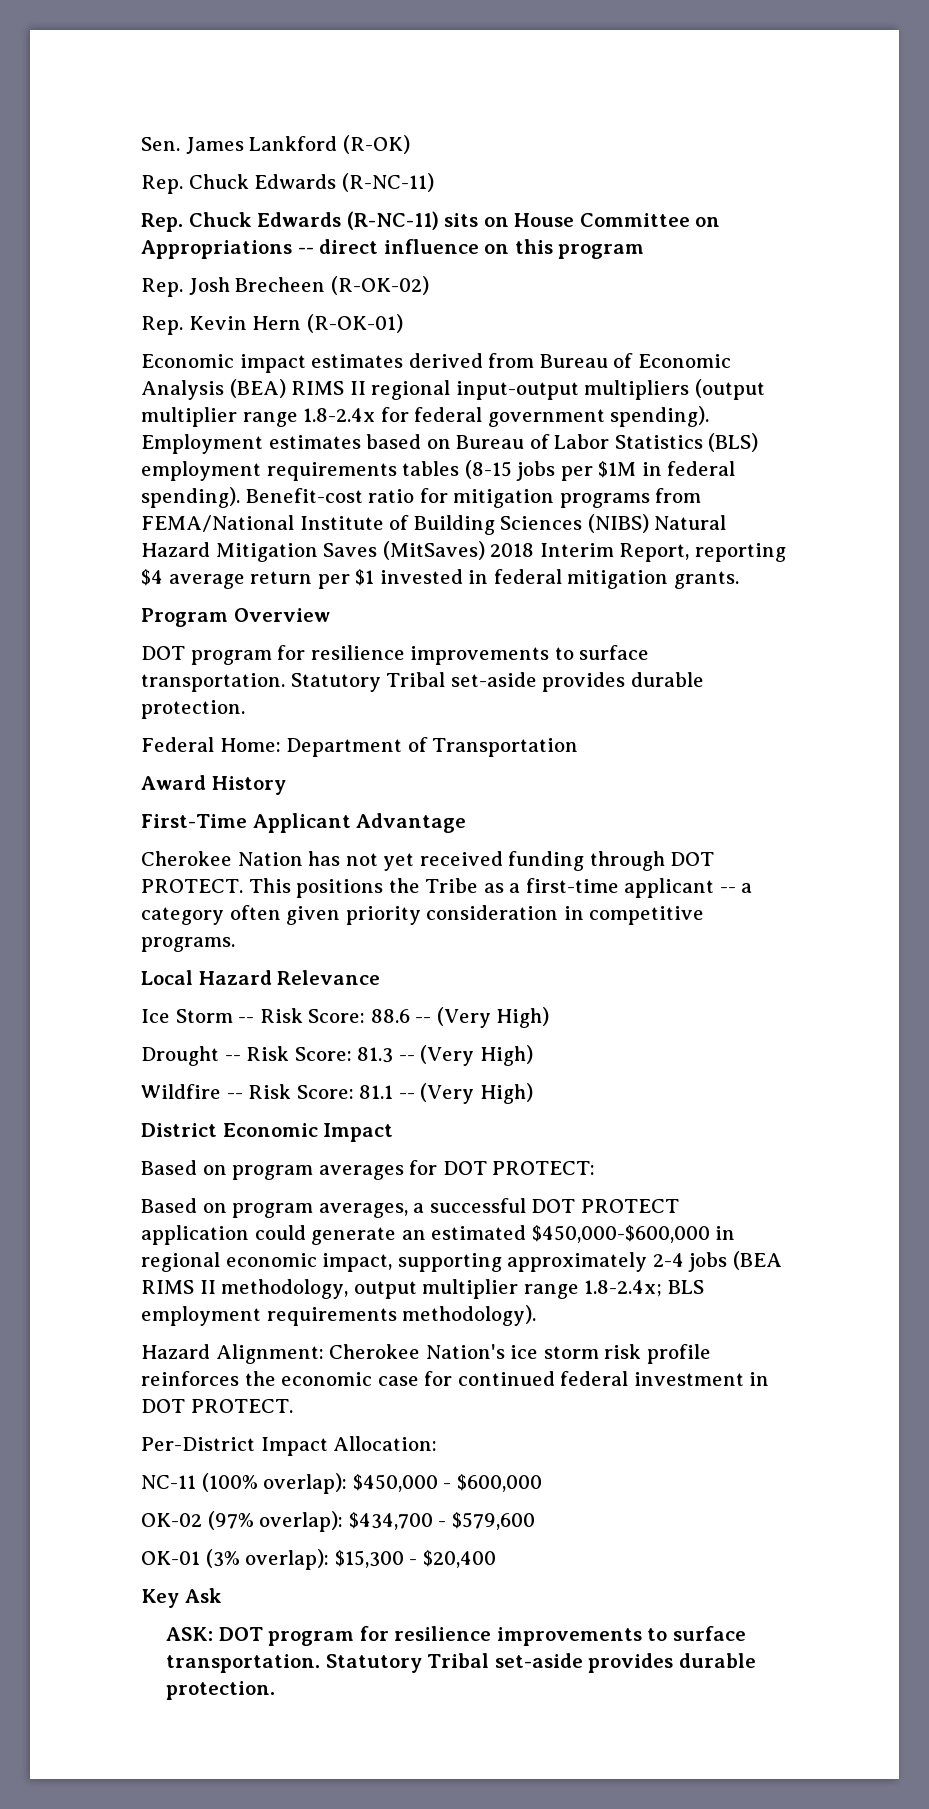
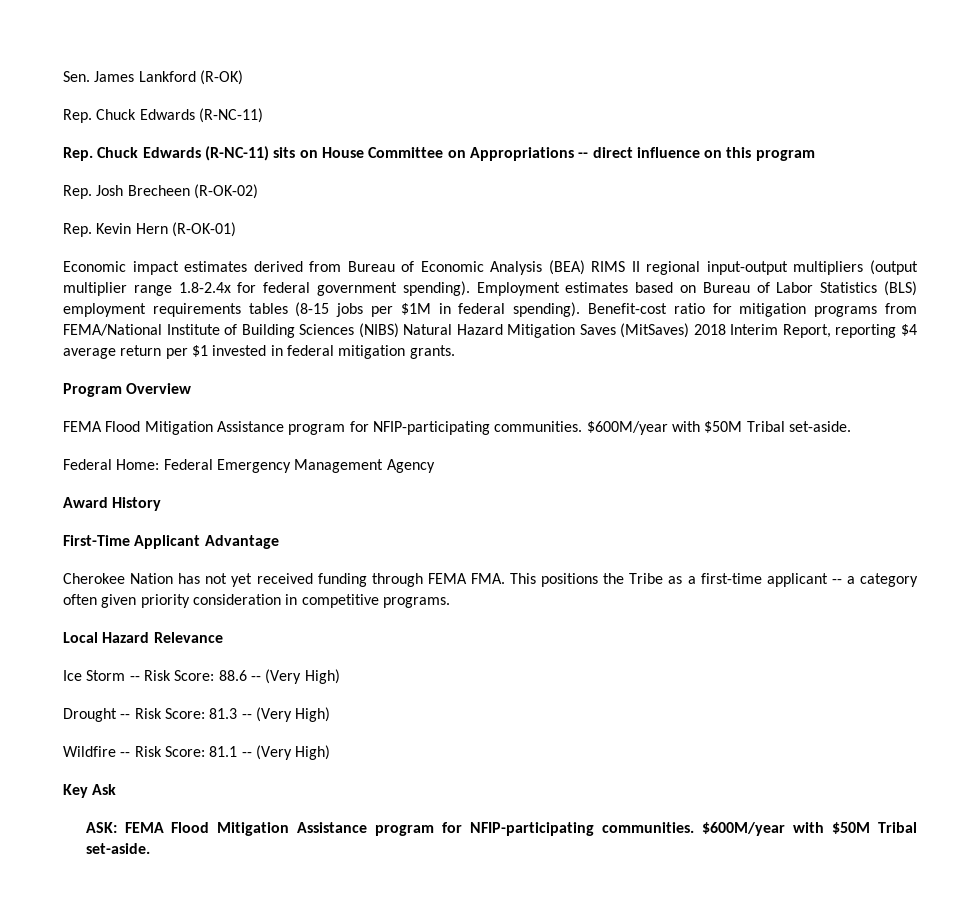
[141,645,650,665] [141,672,704,692] [141,700,245,719] [141,737,579,757] DOT program for resilience improvements to surface transportation. Statutory Tribal set-aside provides durable protection. // Federal Home: Department of Transportation -> [63,421,851,435] [63,459,435,473] FEMA Flood Mitigation Assistance program for NFIP-participating communities. $600M/year with $50M Tribal set-aside. // Federal Home: Federal Emergency Management Agency
[670,852,715,866] [141,879,243,893] DOT PROTECT. -> [427,573,505,584] FEMA FMA.
[141,1123,394,1142] [141,1160,596,1180] [141,1198,679,1218] [141,1225,736,1245] [141,1251,782,1272] [141,1279,704,1299] [141,1305,537,1326] [141,1344,711,1364] [141,1371,770,1386] [141,1399,293,1413] [141,1436,438,1456] [141,1473,542,1494] [141,1511,535,1532] [141,1549,496,1570] [141,1588,222,1608] [166,1626,746,1646] [166,1653,756,1673] [166,1681,276,1700] District Economic Impact // Based on program averages for DOT PROTECT: // Based on program averages, a successful DOT PROTECT application could generate an estimated $450,000-$600,000 in regional economic impact, supporting approximately 2-4 jobs (BEA RIMS II methodology, output multiplier range 1.8-2.4x; BLS employment requirements methodology). // Hazard Alignment: Cherokee Nation's ice storm risk profile reinforces the economic case for continued federal investment in DOT PROTECT. // Per-District Impact Allocation: // NC-11 (100% overlap): $450,000 - $600,000 // OK-02 (97% overlap): $434,700 - $579,600 // OK-01 (3% overlap): $15,300 - $20,400 // Key Ask // ASK: DOT program for resilience improvements to surface transportation. Statutory Tribal set-aside provides durable protection. -> [63,784,117,798] [85,822,917,836] [85,843,150,854] Key Ask // ASK: FEMA Flood Mitigation Assistance program for NFIP-participating communities. $600M/year with $50M Tribal set-aside.

